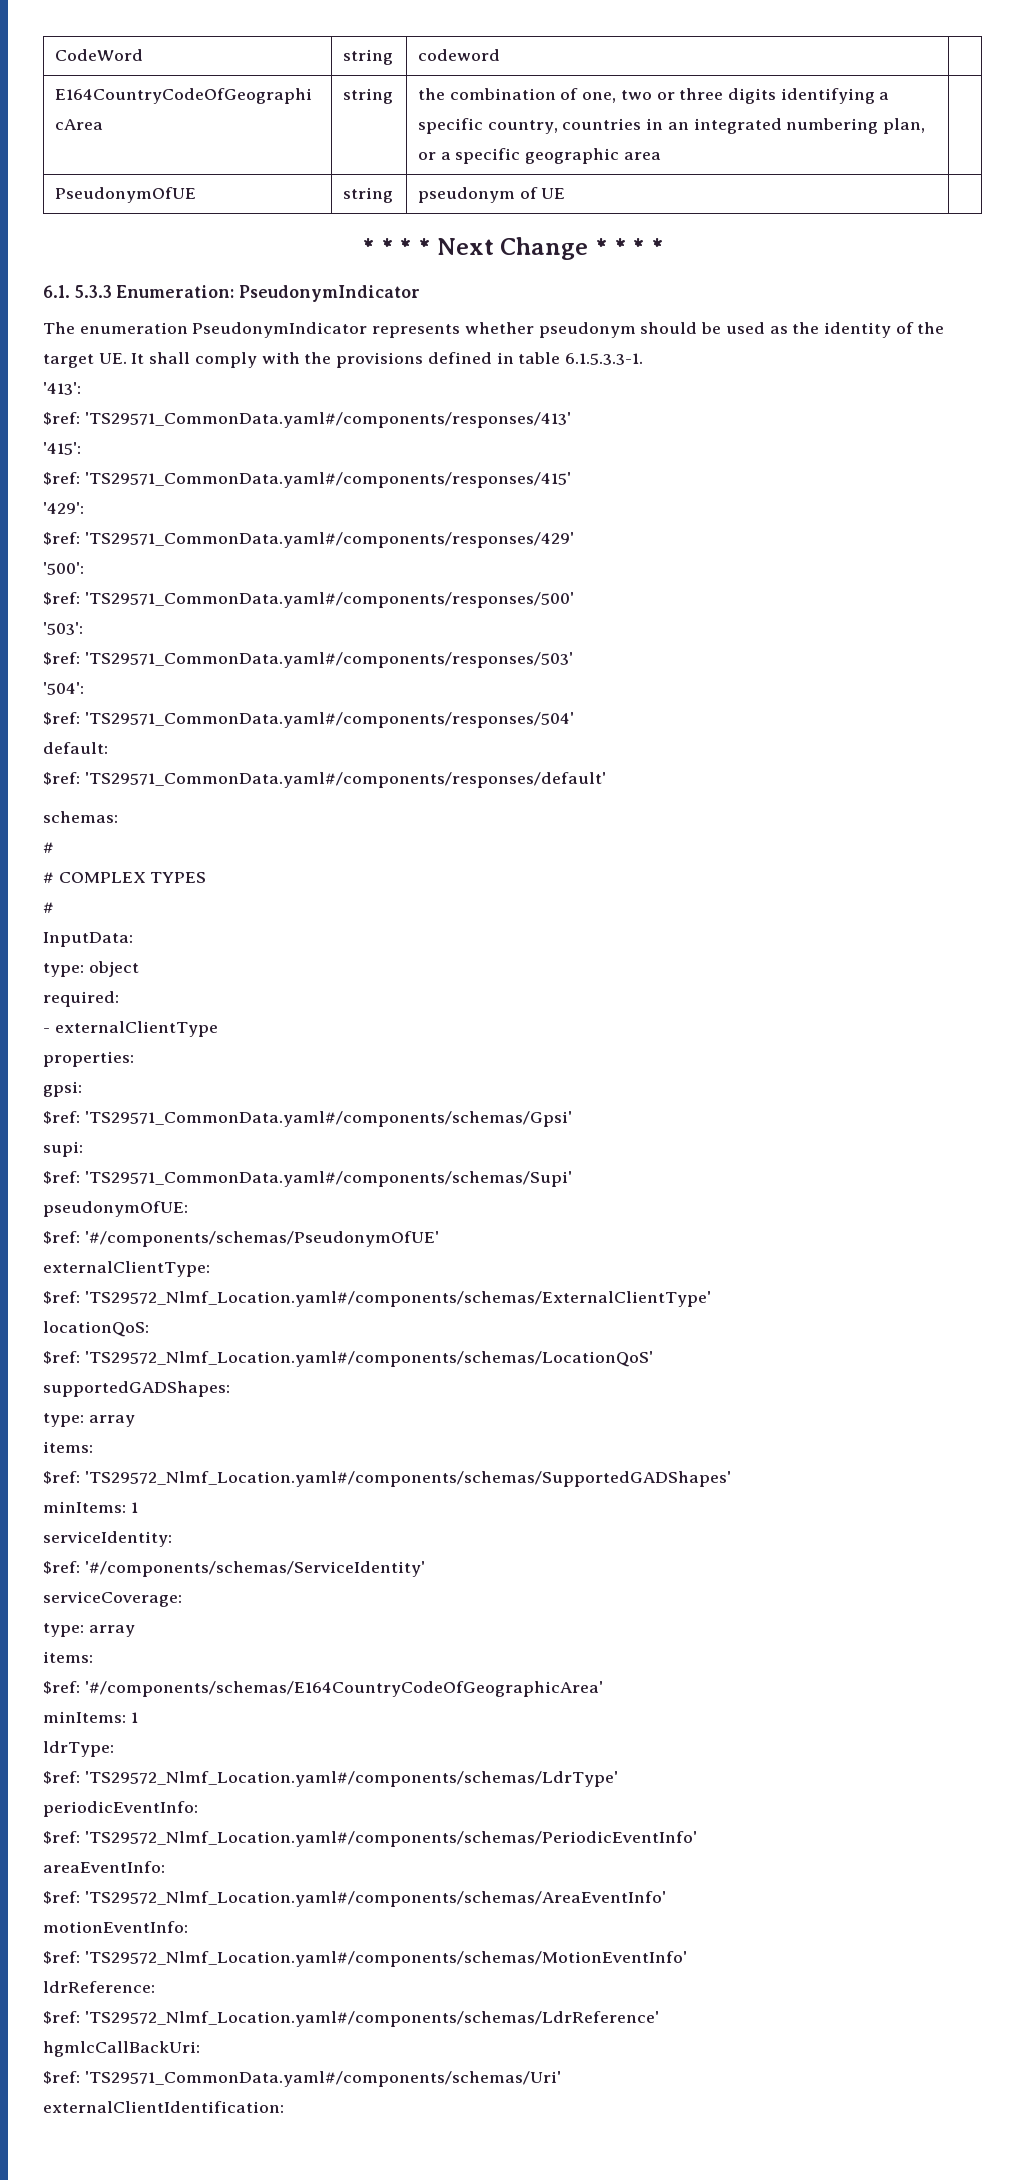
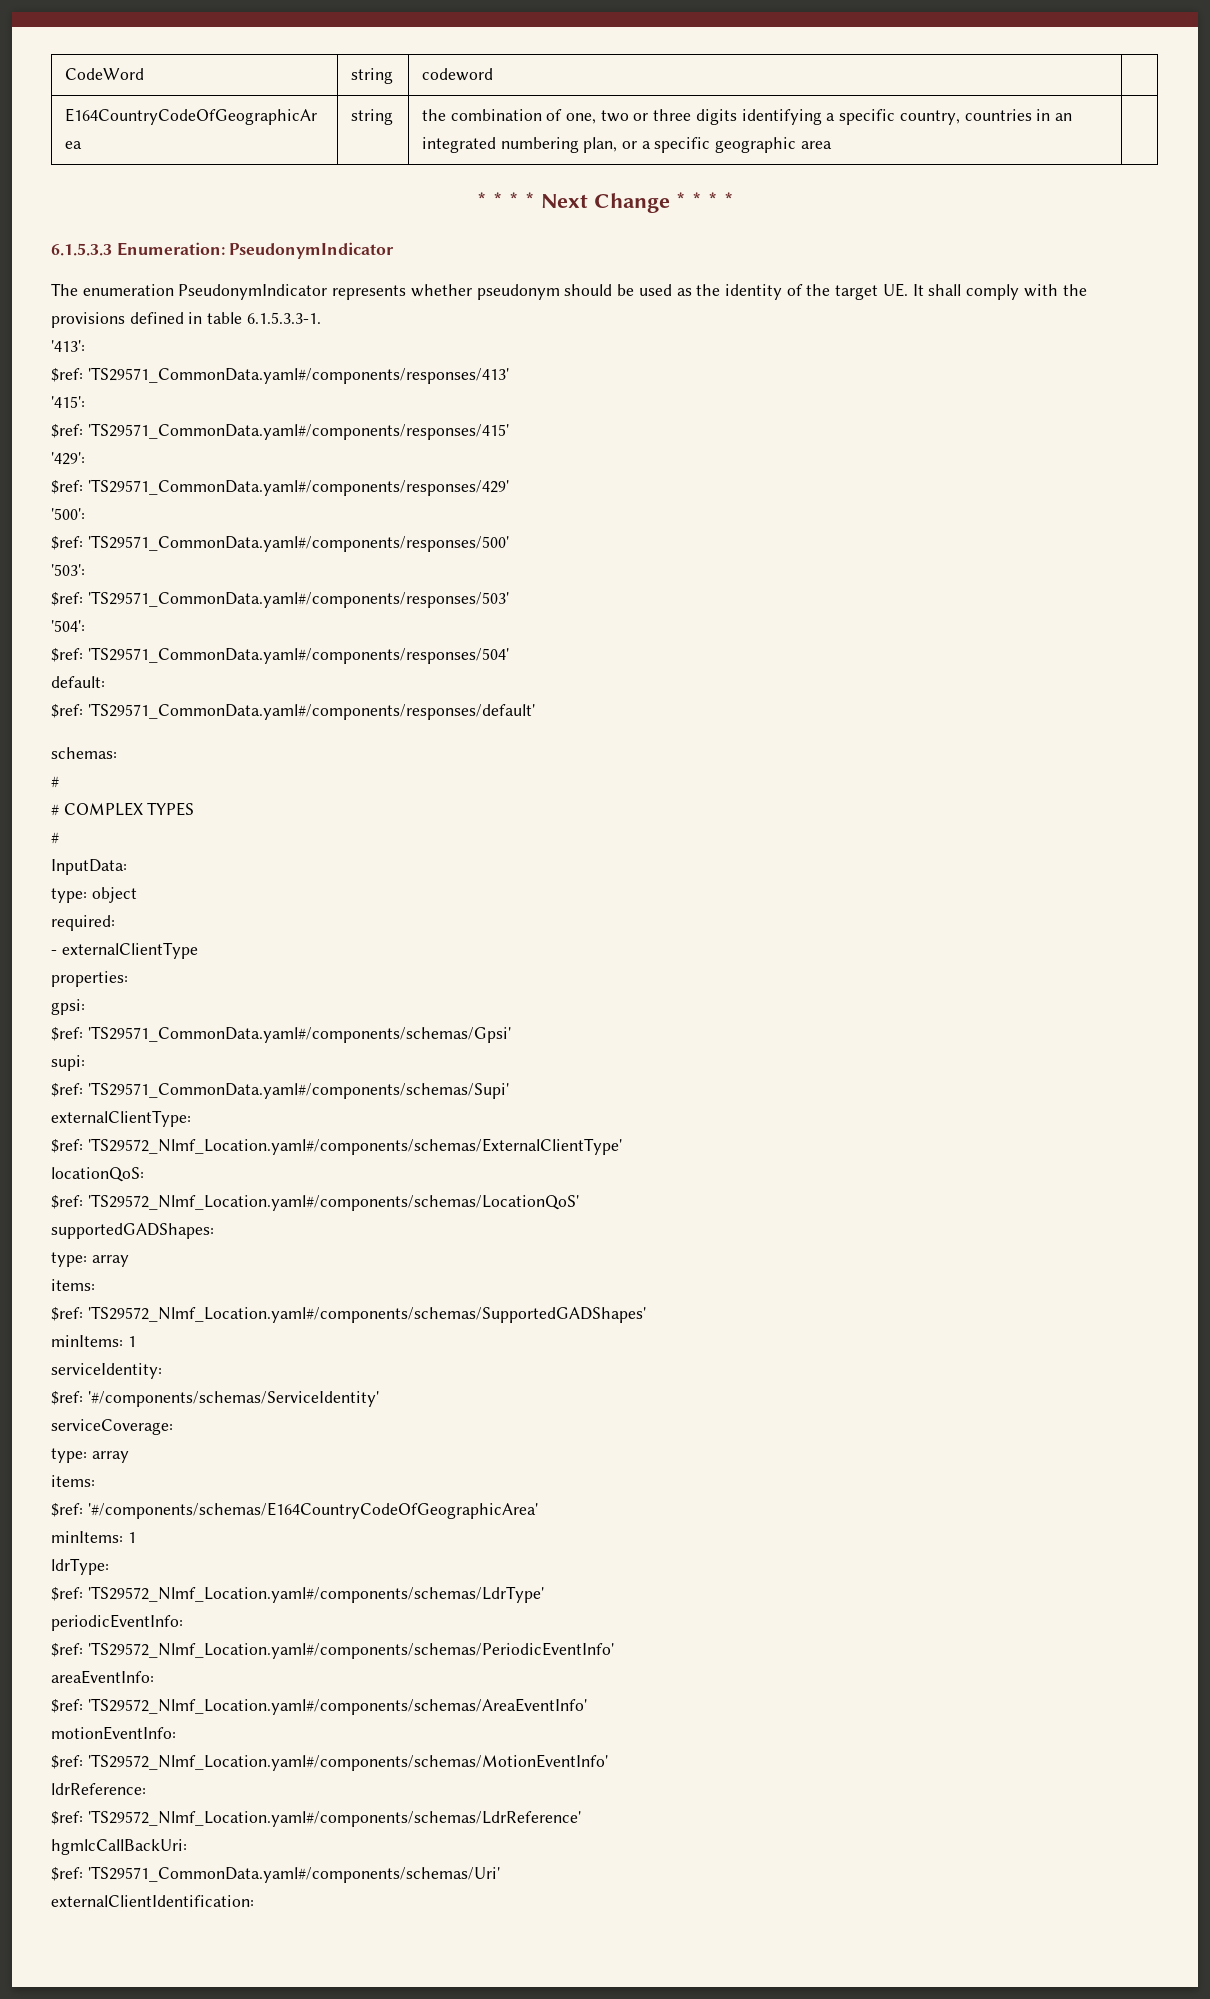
[54,187,196,203] [342,187,393,203] [417,187,566,203] // PseudonymOfUE | string | pseudonym of UE | -> (832, 145) none
[43,285,112,298] 6.1. 5.3.3 -> [51,243,112,256] 6.1.5.3.3
[43,1201,188,1217] [43,1231,439,1247] // pseudonymOfUE: // $ref: '#/components/schemas/PseudonymOfUE' -> (509, 1090) none

